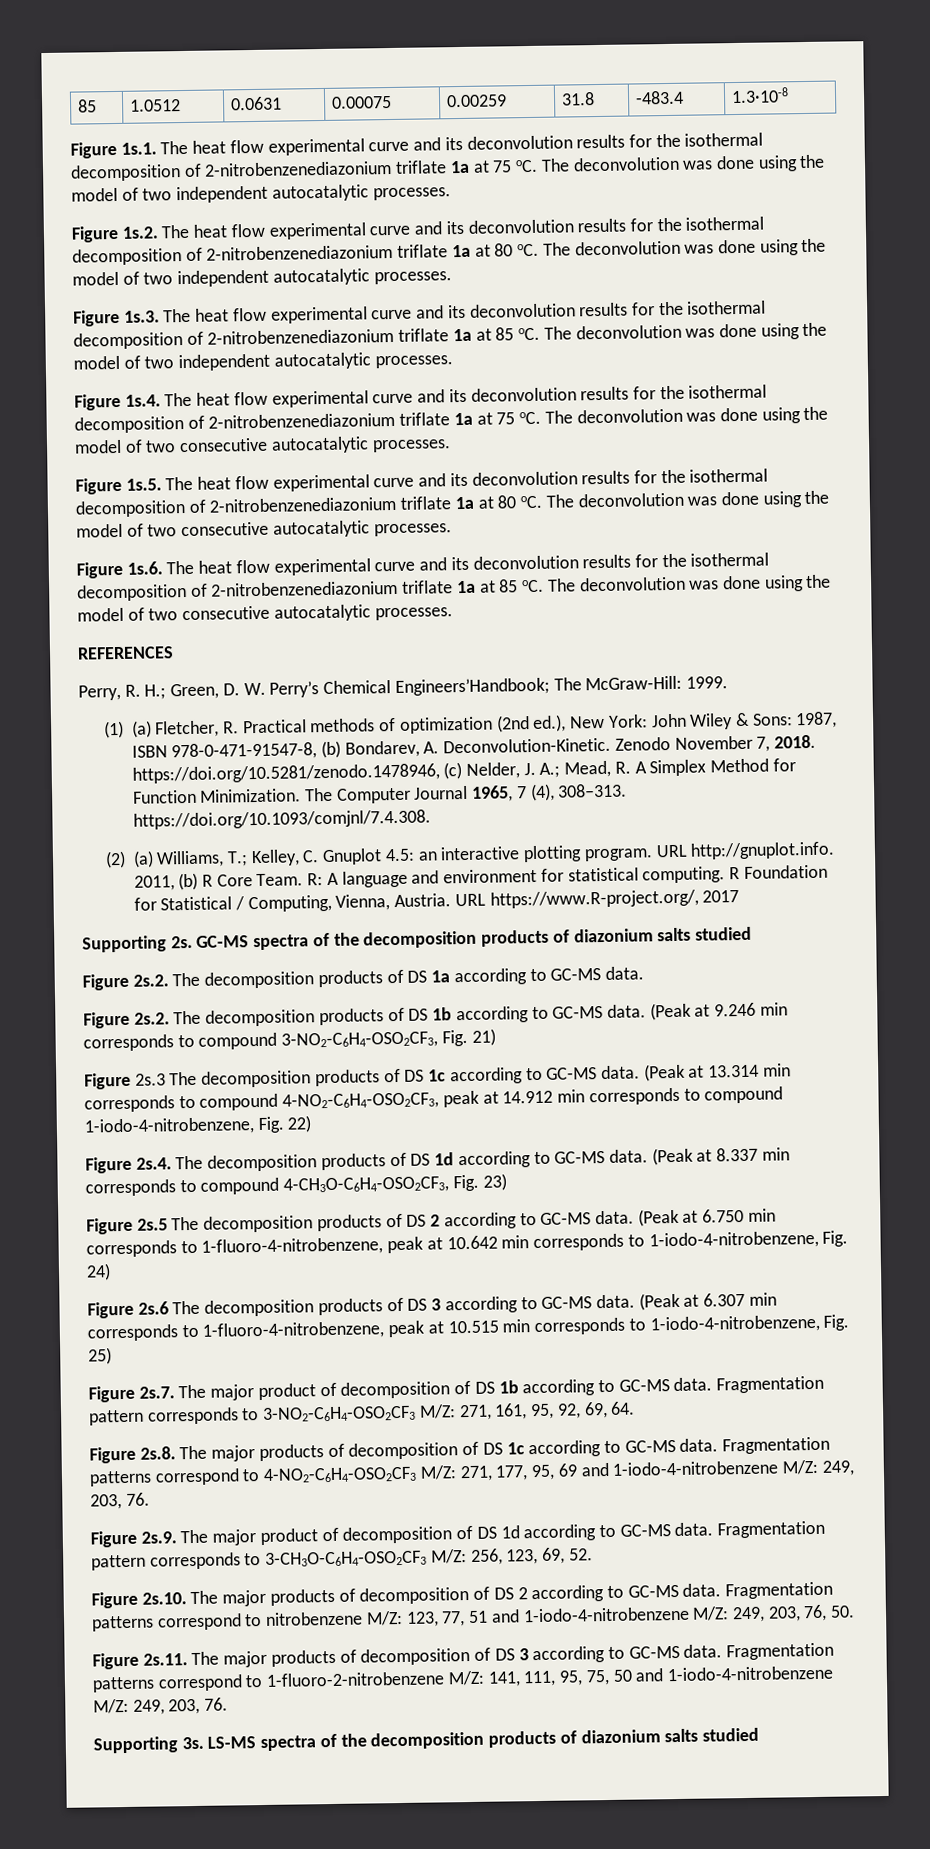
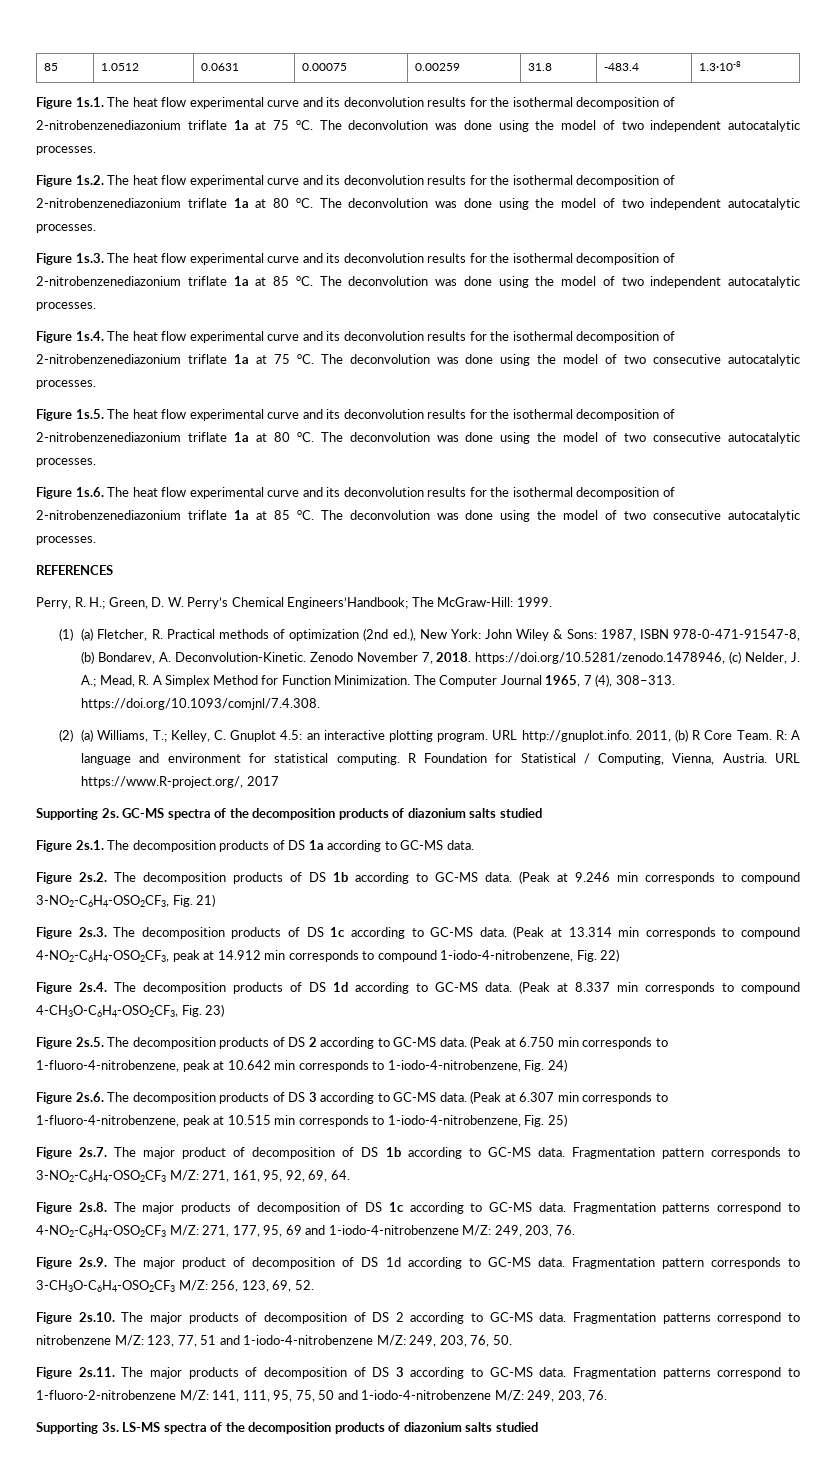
[132,974,169,987] 2s.2. -> [75,840,104,850] 2s.1.
[134,1073,166,1086] 2s.3 -> [78,927,107,937] 2s.3.
[136,1218,168,1231] 2s.5 -> [75,1037,104,1047] 2s.5.
[137,1301,169,1315] 2s.6 -> [75,1092,104,1102] 2s.6.

